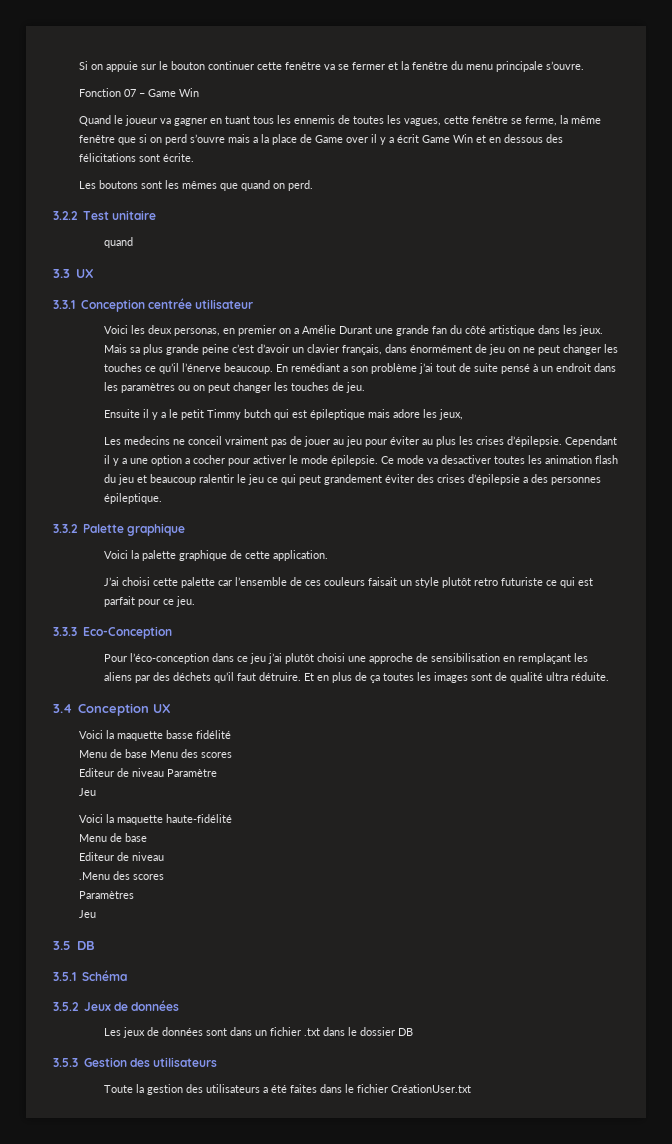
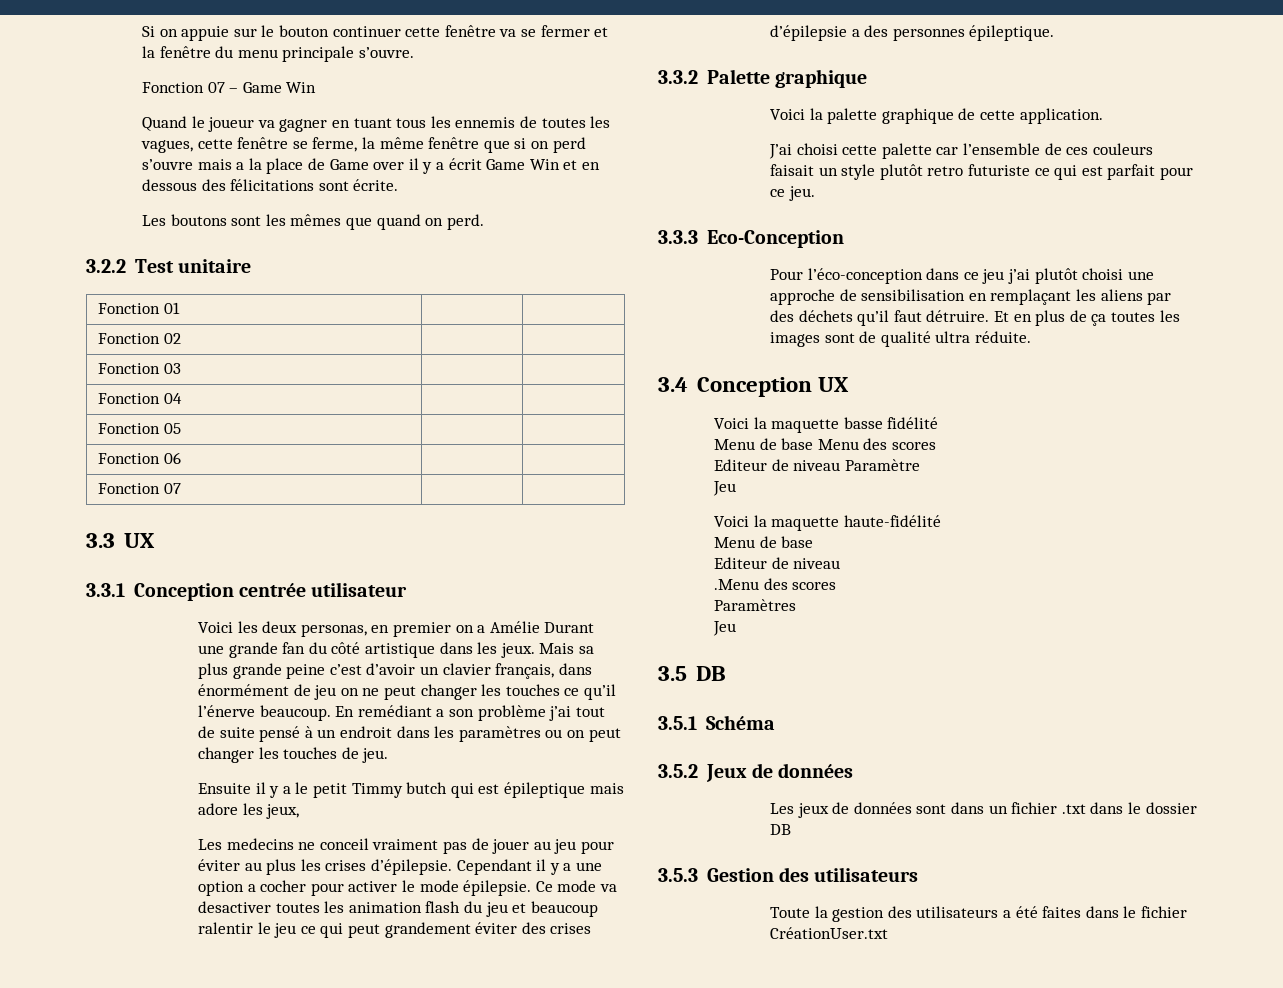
[104,237,134,248] // quand -> [98,302,180,314] [98,333,181,344] [98,363,181,374] [98,393,182,404] [98,423,181,434] [98,452,181,464] [98,483,181,494] // Fonction 01 | | // Fonction 02 | | // Fonction 03 | | // Fonction 04 | | // Fonction 05 | | // Fonction 06 | | // Fonction 07 | |

